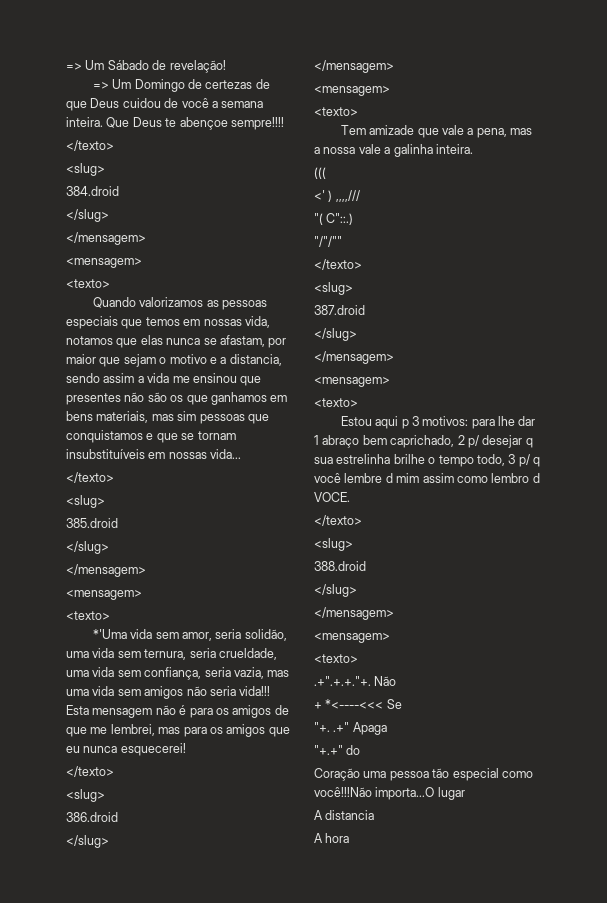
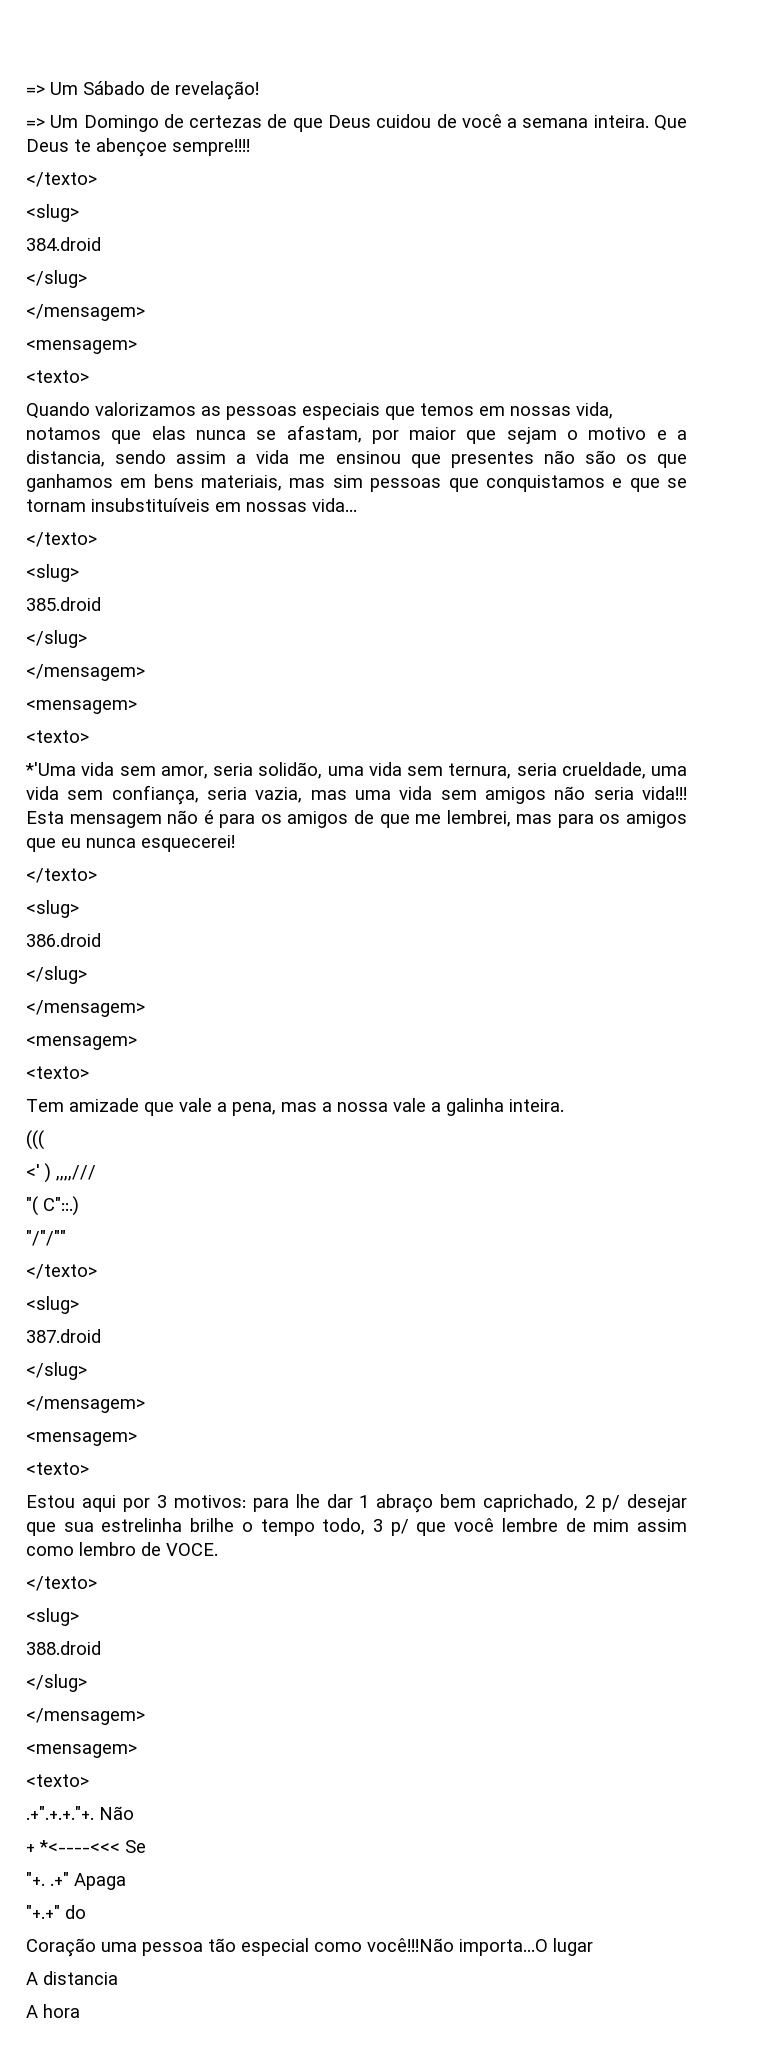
[401,419,409,429] p -> [122,1498,150,1512] por
[525,438,533,448] q -> [26,1522,56,1536] que
[533,457,540,467] q -> [416,1522,447,1536] que
[385,473,393,483] d -> [565,1518,586,1532] de
[532,473,540,483] d -> [141,1542,161,1556] de

